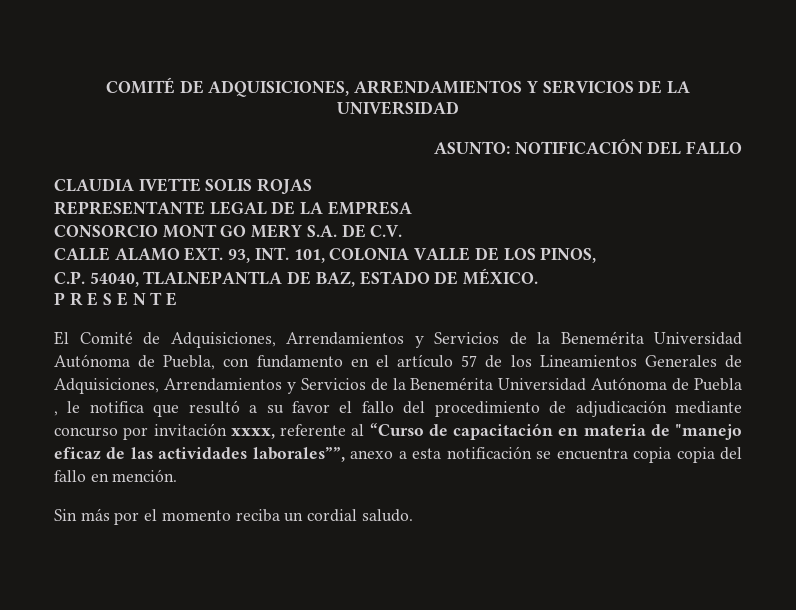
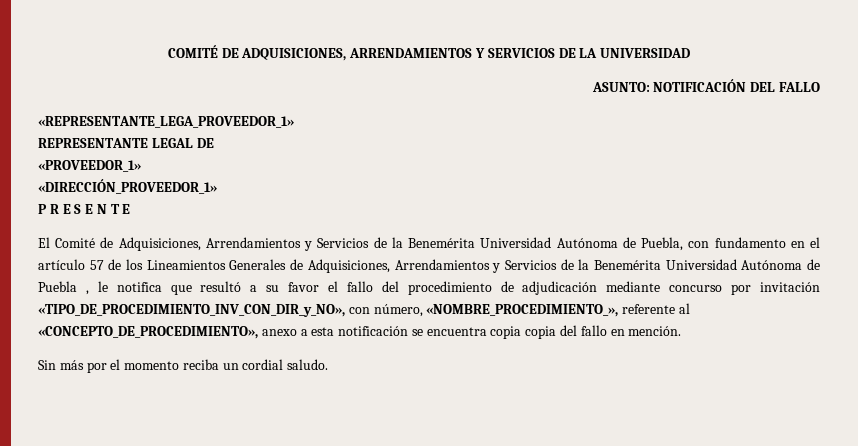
[54,178,313,195] CLAUDIA IVETTE SOLIS ROJAS -> [38,116,294,128] «REPRESENTANTE_LEGA_PROVEEDOR_1»
[300,201,412,215] [54,224,403,238] [54,247,597,263] [54,268,539,287] LA EMPRESA // CONSORCIO MONT GO MERY S.A. DE C.V. // CALLE ALAMO EXT. 93, INT. 101, COLONIA VALLE DE LOS PINOS, // C.P. 54040, TLALNEPANTLA DE BAZ, ESTADO DE MÉXICO. -> [38,160,141,172] [38,179,217,194] // «PROVEEDOR_1» // «DIRECCIÓN_PROVEEDOR_1»
[230,423,742,440] [54,447,345,462] xxxx, referente al “Curso de capacitación en materia de "manejo eficaz de las actividades laborales””, -> [38,303,690,317] [38,326,258,339] «TIPO_DE_PROCEDIMIENTO_INV_CON_DIR_y_NO», con número, «NOMBRE_PROCEDIMIENTO_», referente al «CONCEPTO_DE_PROCEDIMIENTO»,

